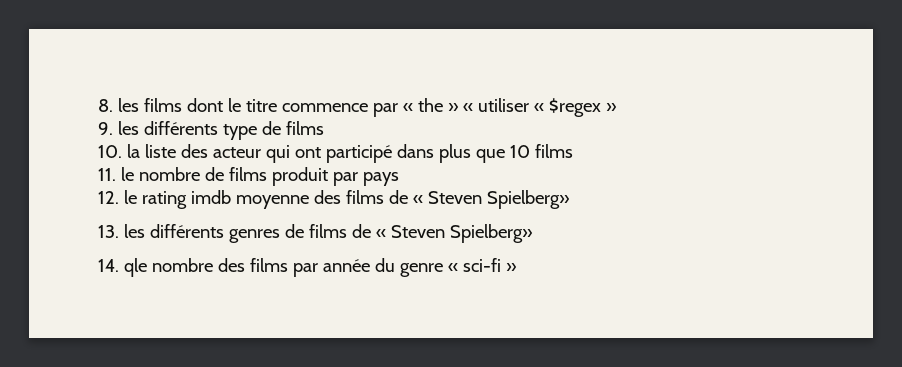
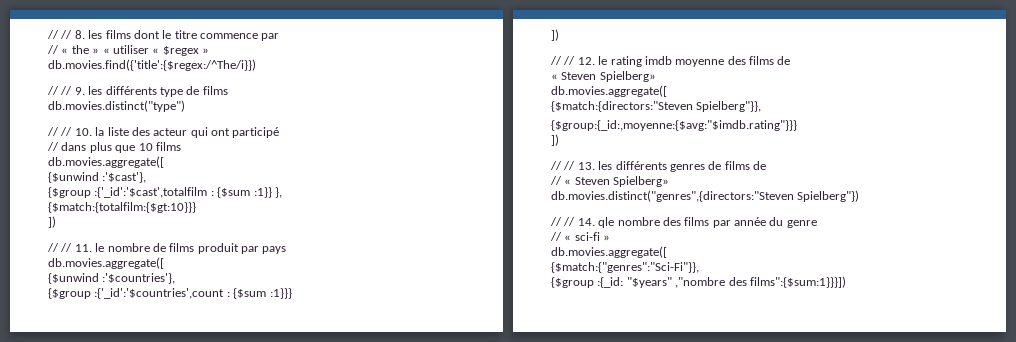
(98, 105) none -> [47,30,73,39] // //
(398, 110) none -> [47,45,59,54] // //
(617, 107) none -> [48,59,256,71] [47,86,73,95] db.movies.find({'title':{$regex:/^The/i}}) // // //
(324, 128) none -> [48,100,185,112] [47,127,73,136] db.movies.distinct("type") // // //
(392, 154) none -> [47,142,59,151] // //
(573, 151) none -> [48,156,164,168] [48,172,147,183] [48,187,282,198] [48,202,196,213] [48,216,56,228] [47,243,73,252] db.movies.aggregate([ // {$unwind :'$cast'}, // {$group :{'_id':'$cast',totalfilm : {$sum :1}} }, // {$match:{totalfilm:{$gt:10}}} // ]) // // //
(399, 179) none -> [48,257,164,269] [48,273,176,284] [48,288,292,299] [551,29,559,41] [550,56,576,65] db.movies.aggregate([ // {$unwind :'$countries'}, // {$group :{'_id':'$countries',count : {$sum :1}}} // ]) // // //
[412,190,570,209] « Steven Spielberg» // -> [551,71,656,82] [551,85,667,97] [551,101,762,112] [551,120,797,131] [551,134,559,146] [550,161,576,170] // « Steven Spielberg» // db.movies.aggregate([ // {$match:{directors:"Steven Spielberg"}}, // {$group:{_id:,moyenne:{$avg:"$imdb.rating"}}} // ]) // // //
[375,224,533,243] « Steven Spielberg» // -> [550,176,670,187] [551,190,860,202] [550,217,576,226] // // « Steven Spielberg» // db.movies.distinct("genres",{directors:"Steven Spielberg"}) // // //
(443, 270) none -> [550,232,562,241] // //
(517, 267) none -> [551,246,667,258] [551,262,699,273] [551,276,846,288] // db.movies.aggregate([ // {$match:{"genres":"Sci-Fi"}}, // {$group :{_id: "$years" ,"nombre des films":{$sum:1}}}])

